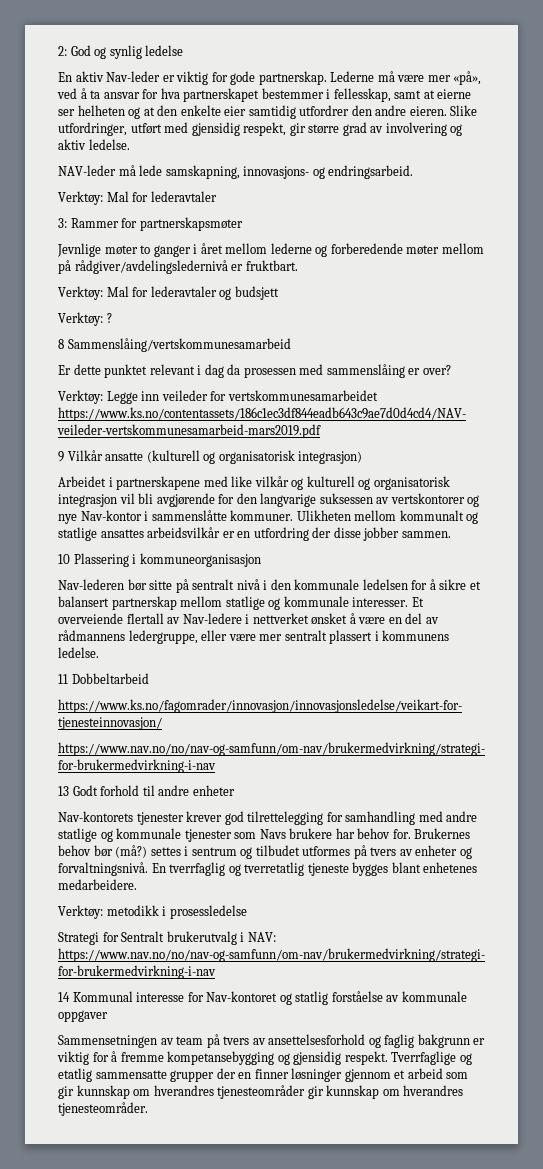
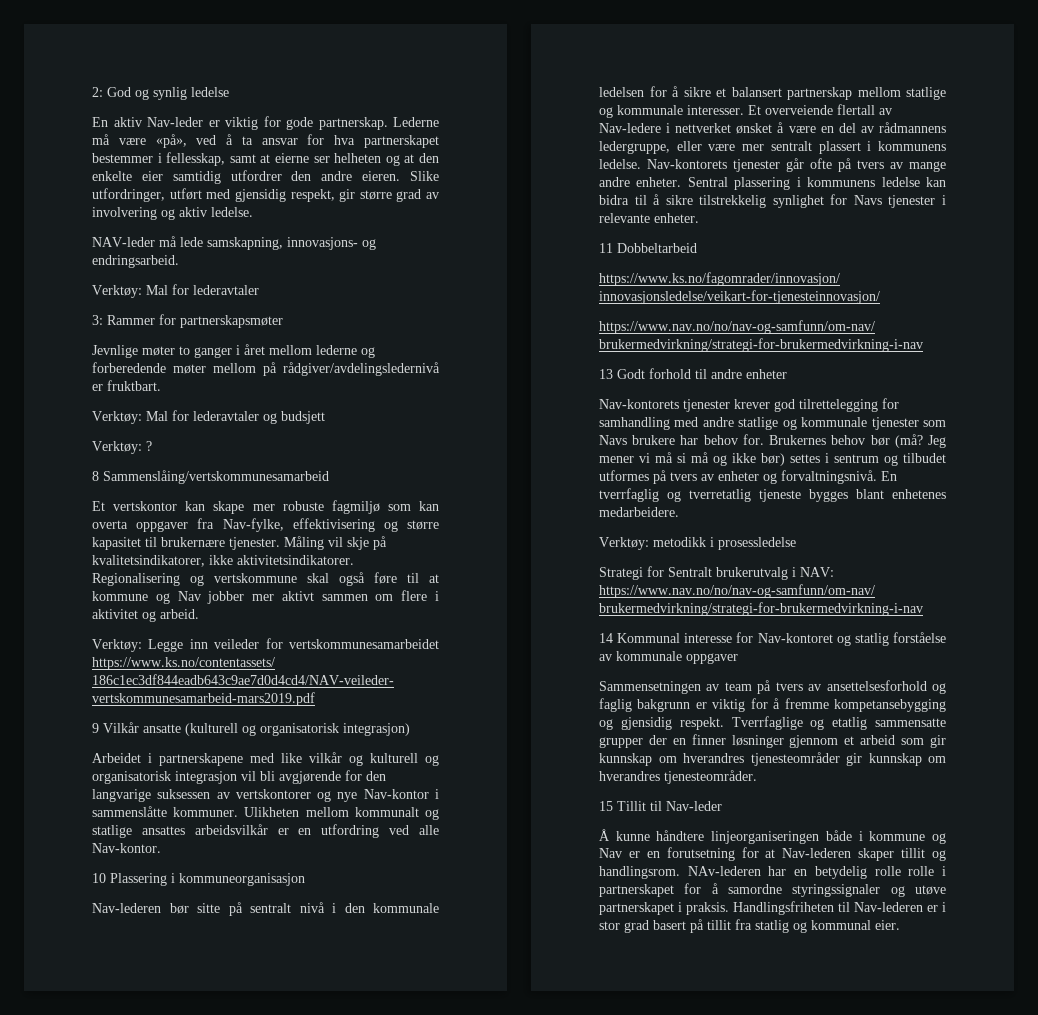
[427,75,451,82] mer -> (146, 141) none
[58,364,451,378] Er dette punktet relevant i dag da prosessen med sammenslåing er over? -> [92,500,439,514] [92,518,439,532] [92,536,387,550] [92,555,354,567] [92,572,439,586] [92,590,439,604] [92,609,199,622] Et vertskontor kan skape mer robuste fagmiljø som kan overta oppgaver fra Nav-fylke, effektivisering og større kapasitet til brukernære tjenester. Måling vil skje på kvalitetsindikatorer, ikke aktivitetsindikatorer. Regionalisering og vertskommune skal også føre til at kommune og Nav jobber mer aktivt sammen om flere i aktivitet og arbeid.
[312,527,451,541] der disse jobber sammen. -> [389,825,439,835] [92,843,161,853] ved alle Nav-kontor.
(99, 652) none -> [647,158,946,172] [599,177,946,190] [599,194,946,208] [599,213,699,223] Nav-kontorets tjenester går ofte på tvers av mange andre enheter. Sentral plassering i kommunens ledelse kan bidra til å sikre tilstrekkelig synlighet for Navs tjenester i relevante enheter.
[115,845,148,858] (må?) -> [894,434,946,448] [599,452,785,466] (må? Jeg mener vi må si må og ikke bør)
(148, 1109) none -> [599,801,722,811] [599,829,946,844] [599,847,946,861] [599,866,946,879] [599,883,946,897] [599,901,946,915] [599,919,900,933] // 15 Tillit til Nav-leder // Å kunne håndtere linjeorganiseringen både i kommune og Nav er en forutsetning for at Nav-lederen skaper tillit og handlingsrom. NAv-lederen har en betydelig rolle rolle i partnerskapet for å samordne styringssignaler og utøve partnerskapet i praksis. Handlingsfriheten til Nav-lederen er i stor grad basert på tillit fra statlig og kommunal eier.

